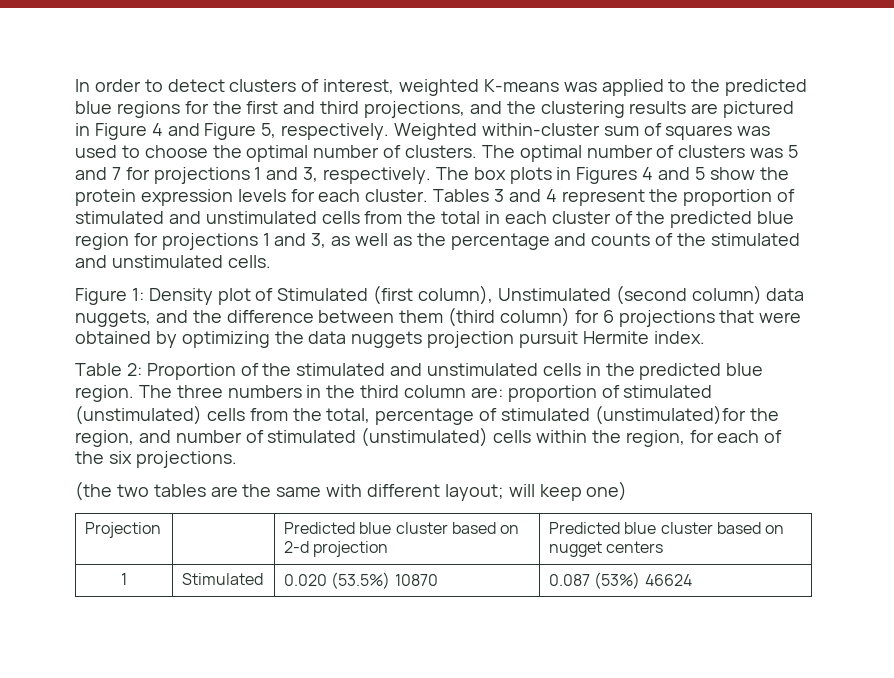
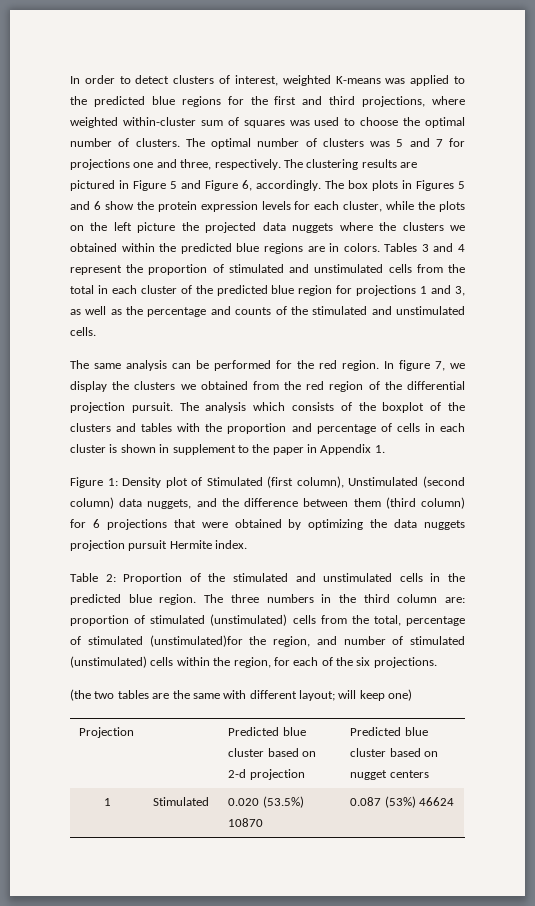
[469,101,795,118] [75,123,478,140] and the clustering results are pictured in Figure 4 and Figure 5, respectively. Weighted -> [432,96,465,105] [70,117,118,128] where weighted
[254,167,432,184] 1 and 3, respectively. -> [133,159,417,170] [70,180,321,191] one and three, respectively. The clustering results are pictured in Figure 5 and Figure 6, accordingly.
[642,167,705,180] 4 and 5 -> [458,181,465,189] [70,201,101,210] 5 and 6
[365,189,429,202] cluster. -> [343,201,466,212] [70,222,465,233] [70,243,380,254] cluster, while the plots on the left picture the projected data nuggets where the clusters we obtained within the predicted blue regions are in colors.
(271, 261) none -> [70,360,465,371] [70,381,465,392] [70,402,466,413] [70,423,465,434] [70,444,385,455] // The same analysis can be performed for the red region. In figure 7, we display the clusters we obtained from the red region of the differential projection pursuit. The analysis which consists of the boxplot of the clusters and tables with the proportion and percentage of cells in each cluster is shown in supplement to the paper in Appendix 1.

